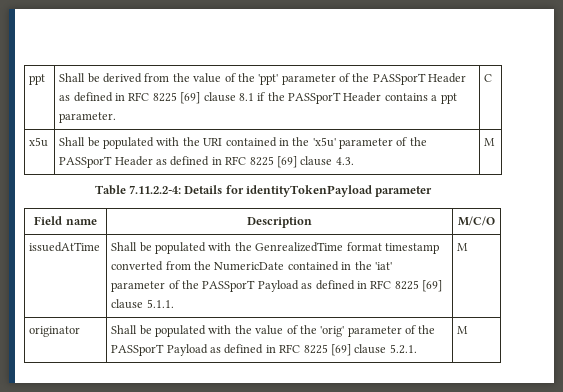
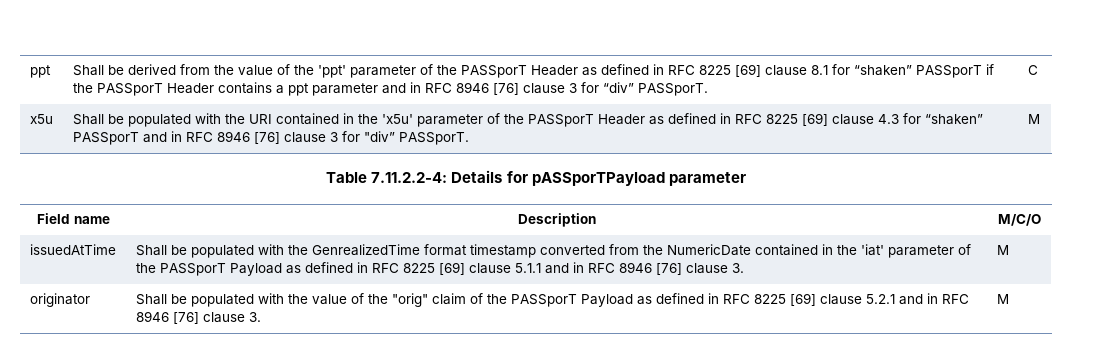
(254, 97) none -> [831,64,982,78] for “shaken” PASSporT
[59,112,117,123] parameter. -> [311,82,708,96] parameter and in RFC 8946 [76] clause 3 for “div” PASSporT.
[335,157,354,165] 4.3. -> [877,113,983,125] [72,131,469,145] 4.3 for “shaken” PASSporT and in RFC 8946 [76] clause 3 for "div” PASSporT.
[246,185,373,197] identityTokenPayload -> [531,172,665,186] pASSporTPayload
[146,299,174,308] 5.1.1. -> [514,262,744,275] 5.1.1 and in RFC 8946 [76] clause 3.
[320,326,402,337] 'orig' parameter -> [391,293,466,307] "orig" claim
[389,344,417,354] 5.2.1. -> [865,293,969,305] [135,311,261,324] 5.2.1 and in RFC 8946 [76] clause 3.

